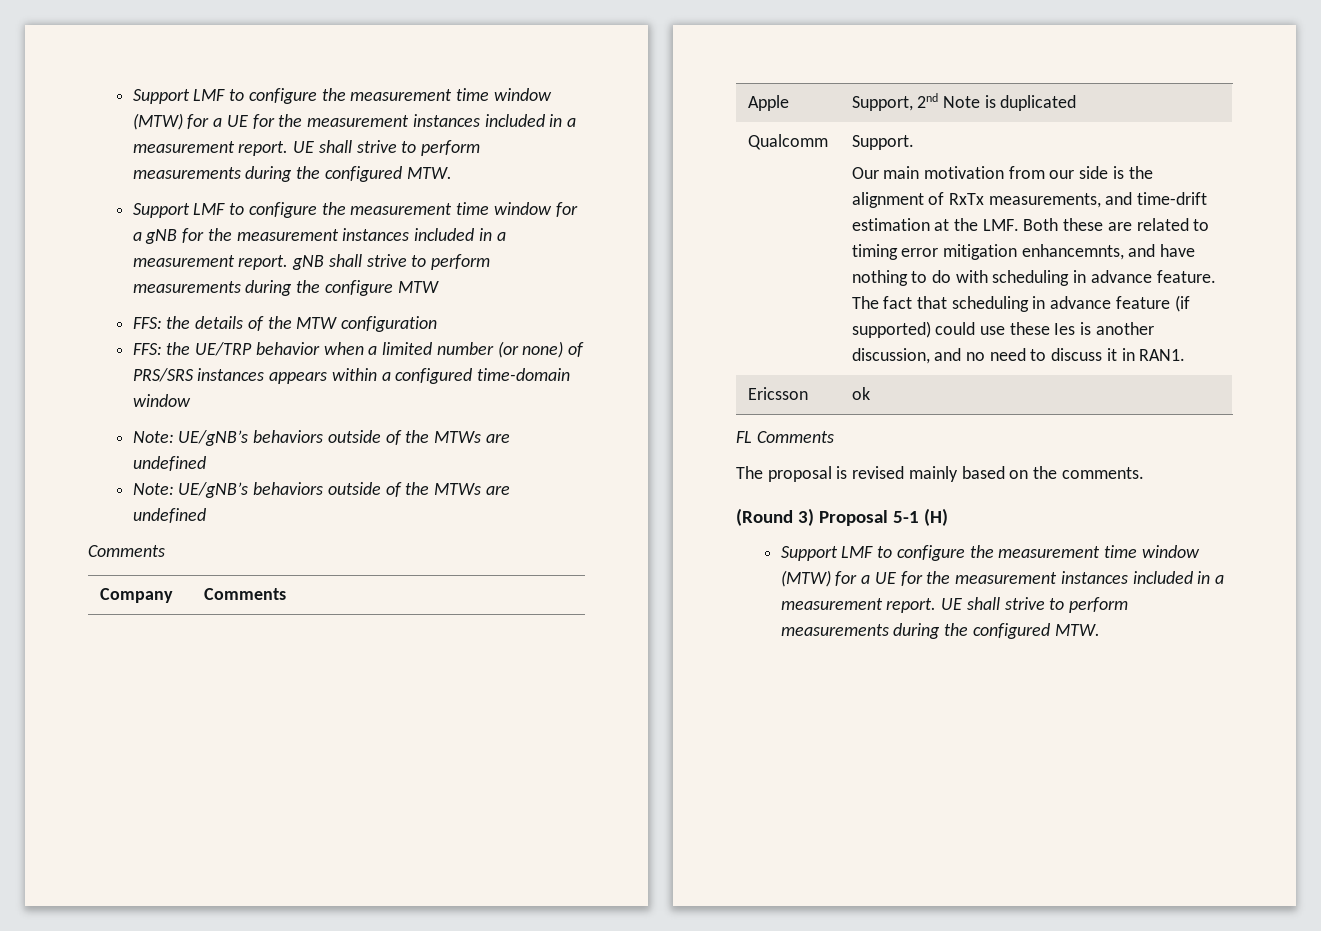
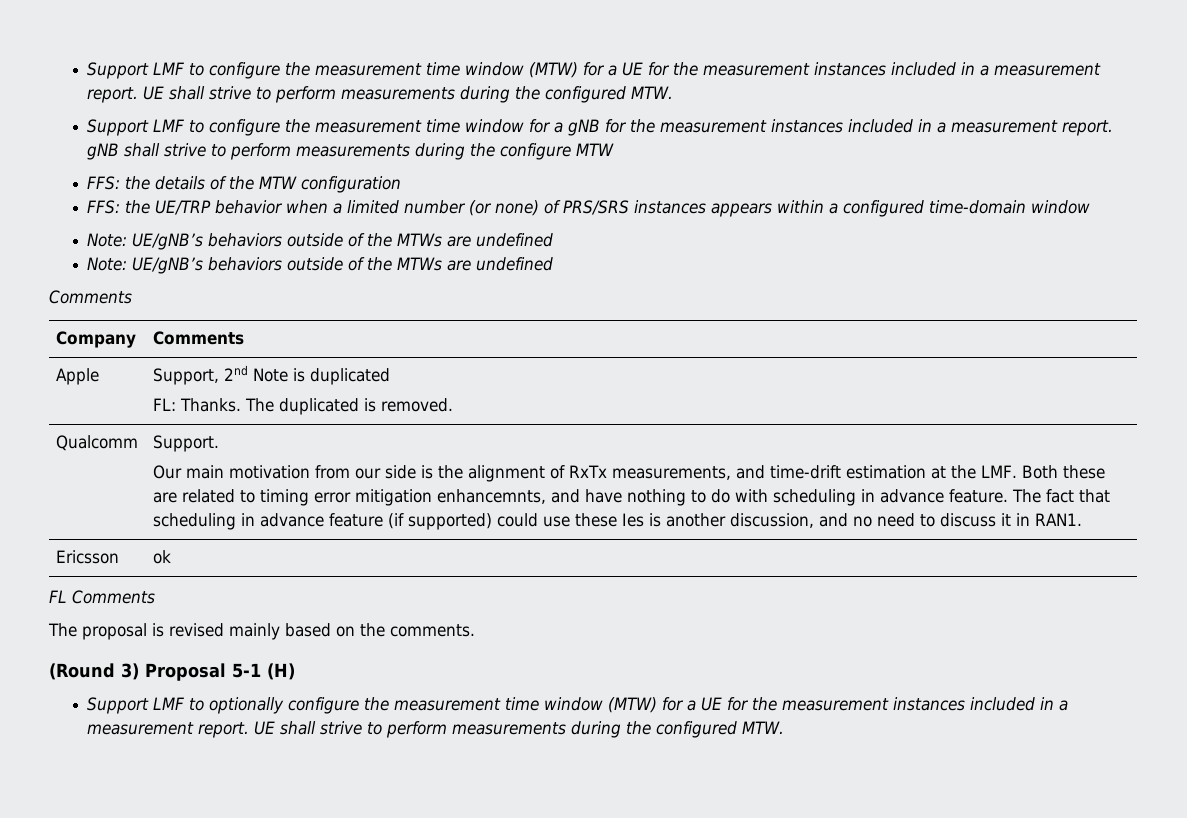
(1077, 103) none -> [153,398,454,415] // FL: Thanks. The duplicated is removed.
(893, 552) none -> [209,697,285,714] optionally

